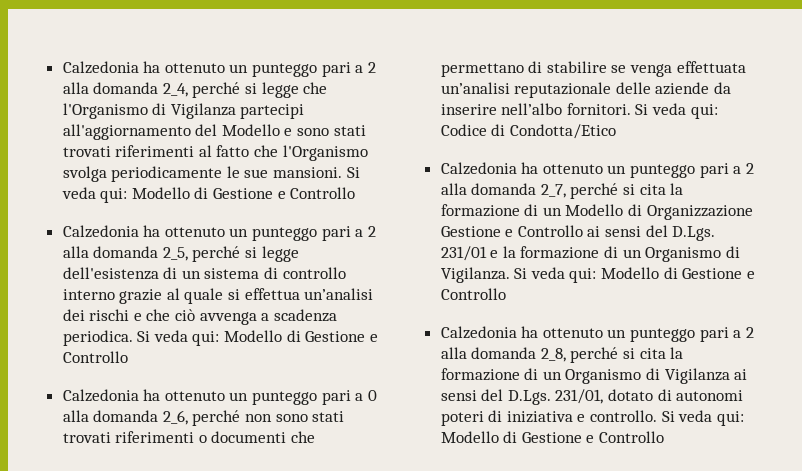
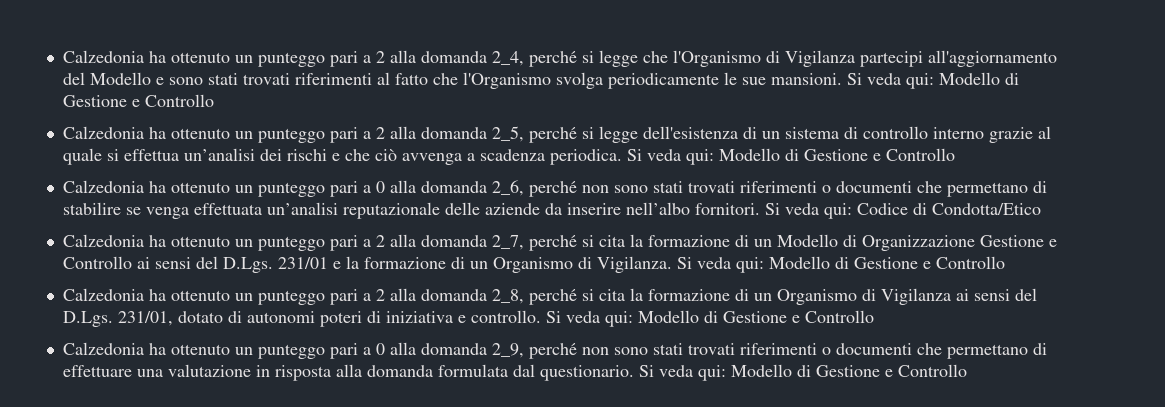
(665, 437) none -> [62,342,1047,359] [62,364,967,381] // Calzedonia ha ottenuto un punteggo pari a 0 alla domanda 2_9, perché non sono stati trovati riferimenti o documenti che permettano di effettuare una valutazione in risposta alla domanda formulata dal questionario. Si veda qui: Modello di Gestione e Controllo

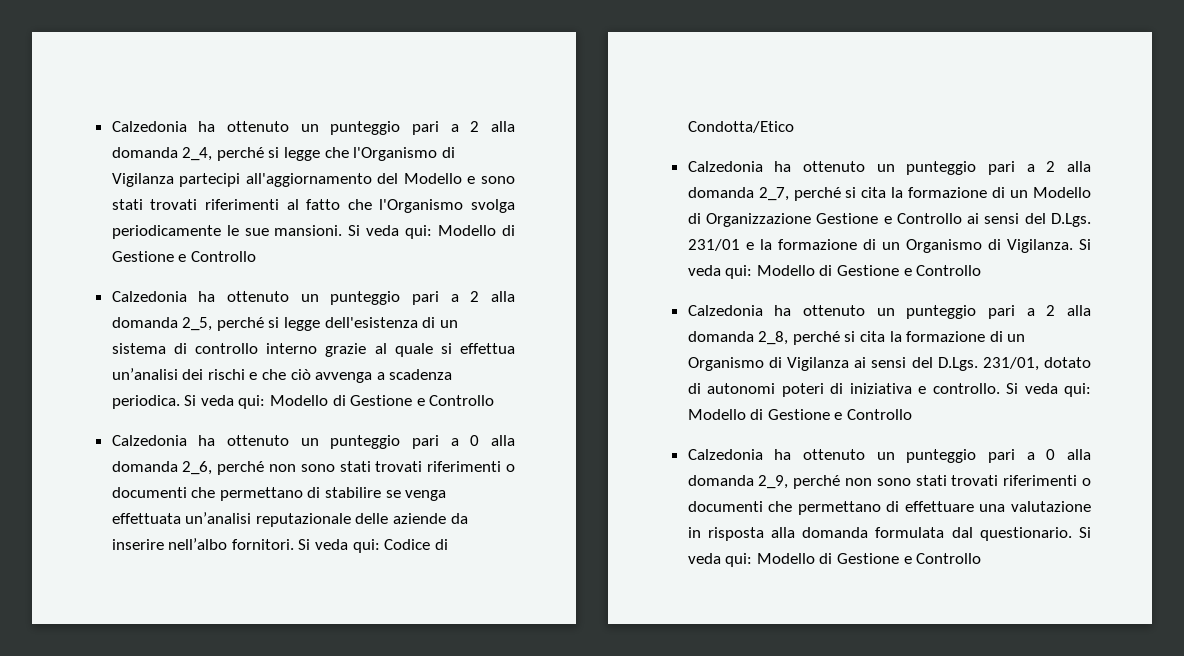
[62,50,325,67] Calzedonia ha ottenuto un punteggo -> [111,121,401,135] Calzedonia ha ottenuto un punteggio
[257,128,325,143] punteggo -> [330,291,401,305] punteggio
[257,182,325,197] punteggo -> [330,435,401,449] punteggio
[257,236,325,251] punteggo -> [906,161,977,175] punteggio
[257,290,325,305] punteggo -> [906,305,977,319] punteggio
[257,344,325,359] punteggo -> [906,449,977,463] punteggio

